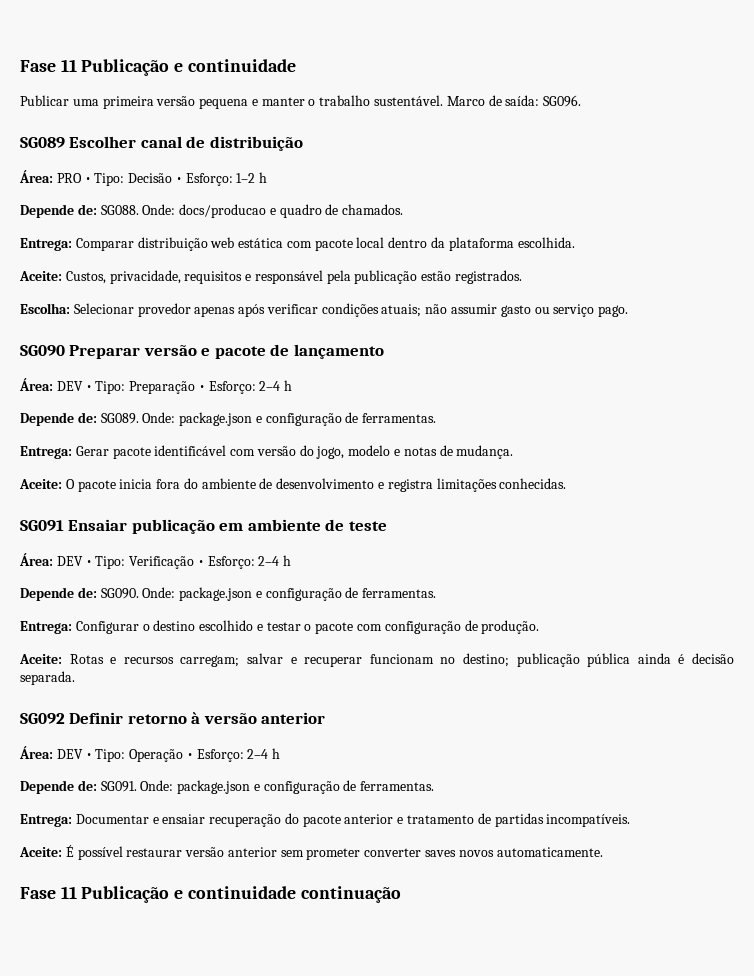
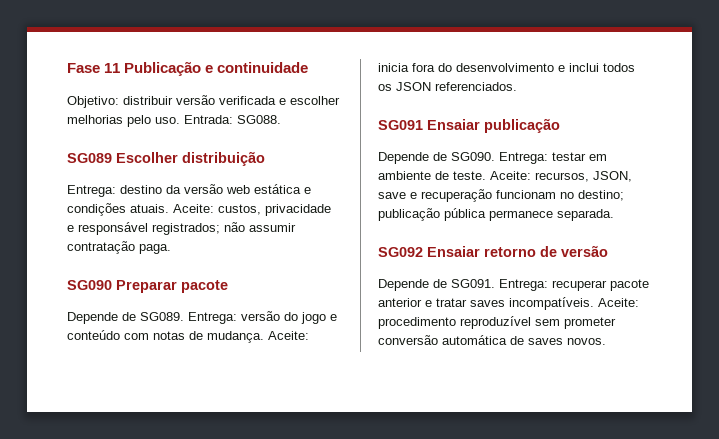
[20,95,582,109] Publicar uma primeira versão pequena e manter o trabalho sustentável. Marco de saída: SG096. -> [67,95,340,108] [67,115,281,127] Objetivo: distribuir versão verificada e escolher melhorias pelo uso. Entrada: SG088.
[140,136,206,148] canal de -> (178, 157) none
[19,170,268,186] [20,204,404,218] [20,237,575,251] [19,270,523,284] [20,303,629,317] Área: PRO • Tipo: Decisão • Esforço: 1–2 h // Depende de: SG088. Onde: docs/producao e quadro de chamados. // Entrega: Comparar distribuição web estática com pacote local dentro da plataforma escolhida. // Aceite: Custos, privacidade, requisitos e responsável pela publicação estão registrados. // Escolha: Selecionar provedor apenas após verificar condições atuais; não assumir gasto ou serviço pago. -> [67,184,311,197] [67,203,331,216] [67,222,296,235] [67,241,171,254] Entrega: destino da versão web estática e condições atuais. Aceite: custos, privacidade e responsável registrados; não assumir contratação paga.
[143,344,384,359] [19,378,293,394] [20,412,437,426] [20,445,514,459] [19,478,567,492] [20,519,387,534] [19,553,292,569] [20,587,437,601] [20,620,540,634] [19,653,363,667] versão e pacote de lançamento // Área: DEV • Tipo: Preparação • Esforço: 2–4 h // Depende de: SG089. Onde: package.json e configuração de ferramentas. // Entrega: Gerar pacote identificável com versão do jogo, modelo e notas de mudança. // Aceite: O pacote inicia fora do ambiente de desenvolvimento e registra limitações conhecidas. // SG091 Ensaiar publicação em ambiente de teste // Área: DEV • Tipo: Verificação • Esforço: 2–4 h // Depende de: SG090. Onde: package.json e configuração de ferramentas. // Entrega: Configurar o destino escolhido e testar o pacote com configuração de produção. // Aceite: Rotas e recursos carregam; salvar e recuperar -> [181,280,228,293] [67,311,337,324] [67,330,309,343] [378,63,635,72] [378,82,517,91] [378,118,560,133] [378,152,607,164] [378,171,632,182] [378,189,492,202] pacote // Depende de SG089. Entrega: versão do jogo e conteúdo com notas de mudança. Aceite: inicia fora do desenvolvimento e inclui todos os JSON referenciados. // SG091 Ensaiar publicação // Depende de SG090. Entrega: testar em ambiente de teste. Aceite: recursos, JSON, save e recuperação
[637,653,735,664] ainda é decisão -> [489,210,553,221] permanece
[69,712,326,724] [19,746,281,762] [20,780,435,794] [20,813,631,827] [19,845,603,860] [20,886,401,903] Definir retorno à versão anterior // Área: DEV • Tipo: Operação • Esforço: 2–4 h // Depende de: SG091. Onde: package.json e configuração de ferramentas. // Entrega: Documentar e ensaiar recuperação do pacote anterior e tratamento de partidas incompatíveis. // Aceite: É possível restaurar versão anterior sem prometer converter saves novos automaticamente. // Fase 11 Publicação e continuidade continuação -> [427,245,608,257] [378,279,649,291] [378,297,639,310] [378,316,616,329] [378,335,606,345] Ensaiar retorno de versão // Depende de SG091. Entrega: recuperar pacote anterior e tratar saves incompatíveis. Aceite: procedimento reproduzível sem prometer conversão automática de saves novos.

